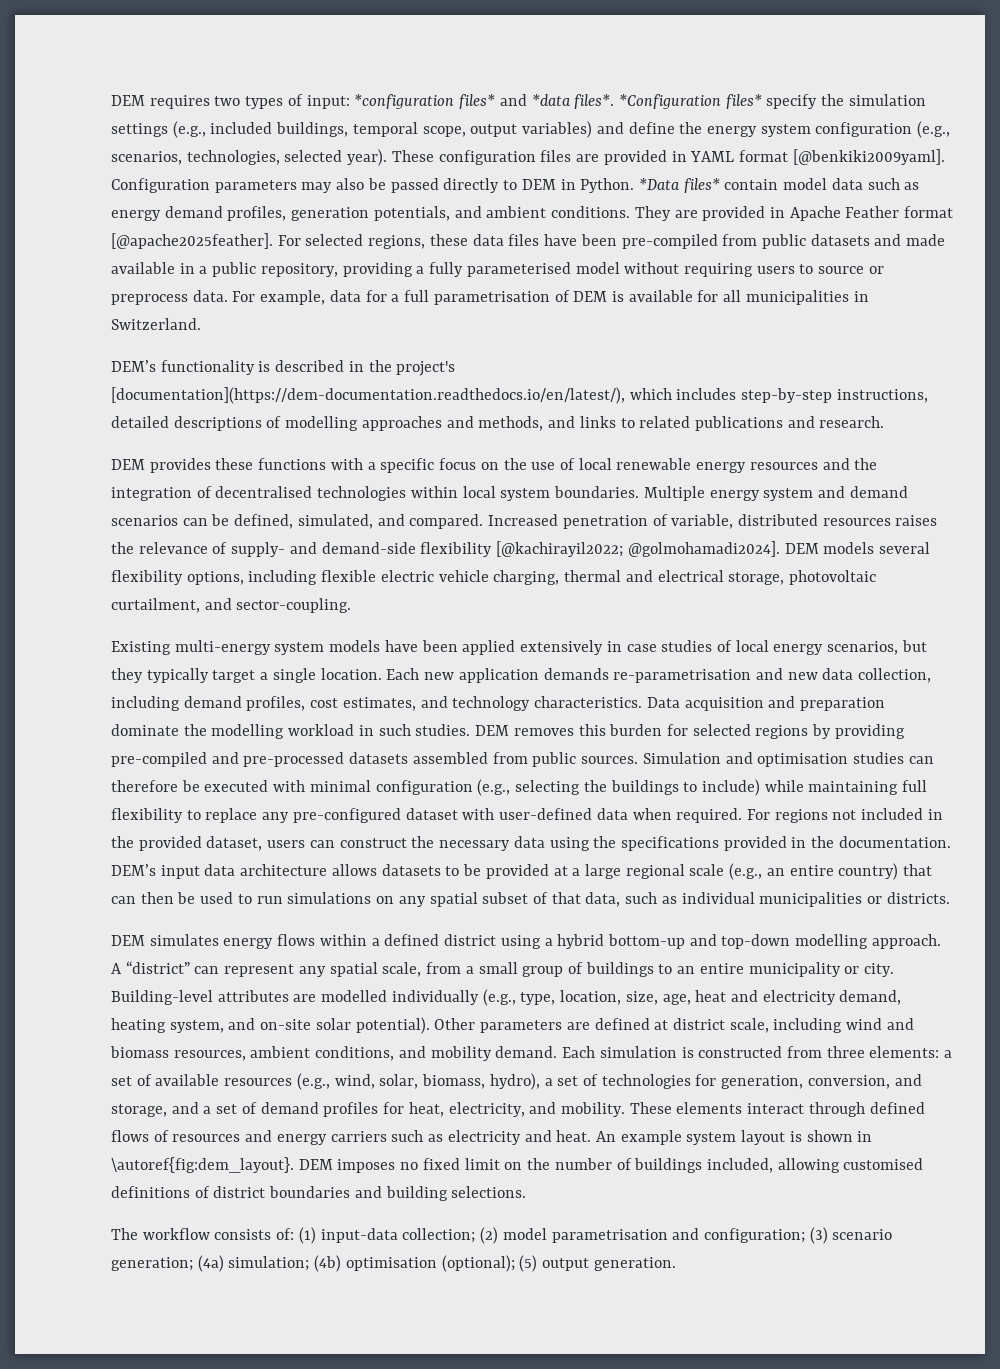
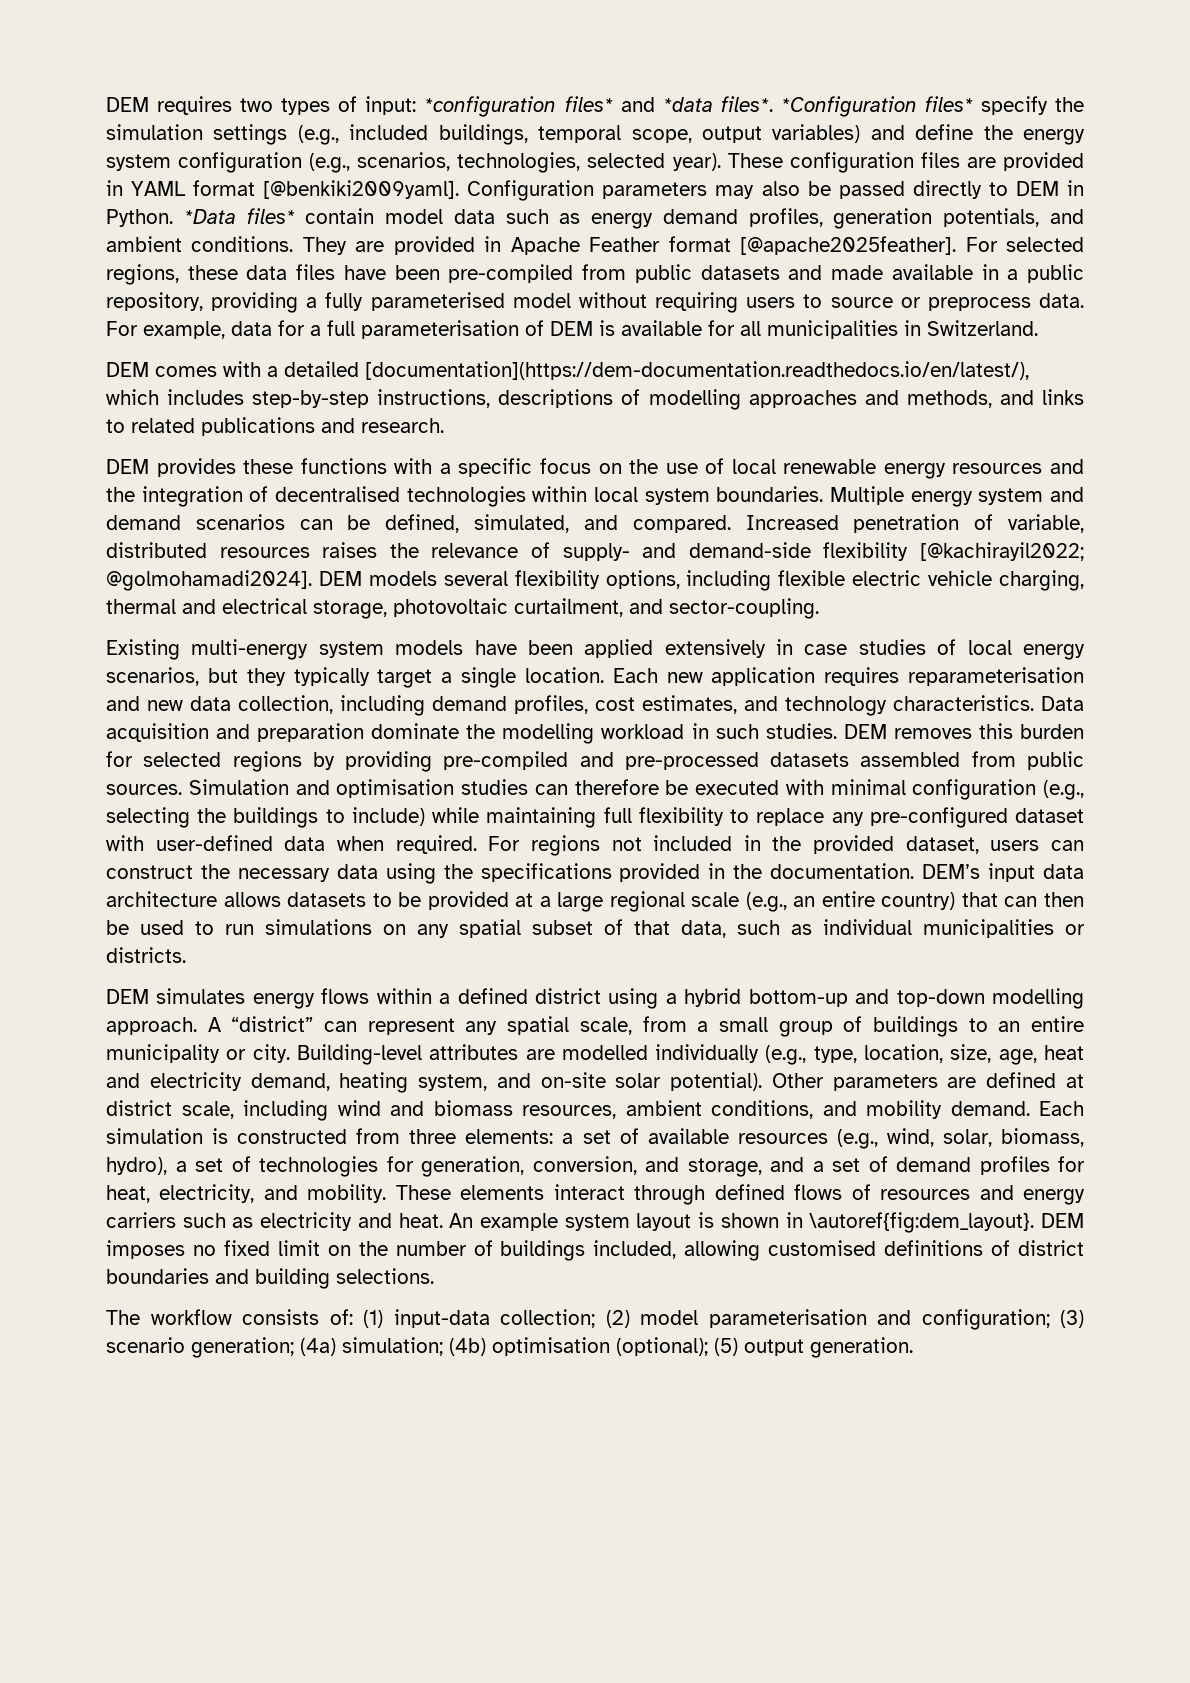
[433,291,550,305] parametrisation -> [361,320,519,339] parameterisation
[111,360,456,376] DEM’s functionality is described in the project's -> [106,361,359,377] DEM comes with a detailed
[111,416,169,428] detailed -> (491, 398) none
[543,668,752,683] demands re-parametrisation -> [824,667,1084,686] requires reparameterisation
[551,1229,668,1243] parametrisation -> [708,1309,867,1328] parameterisation

